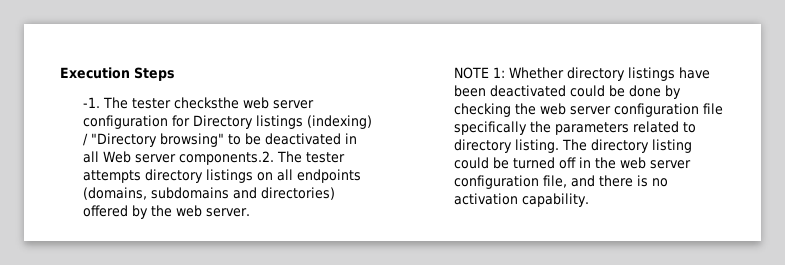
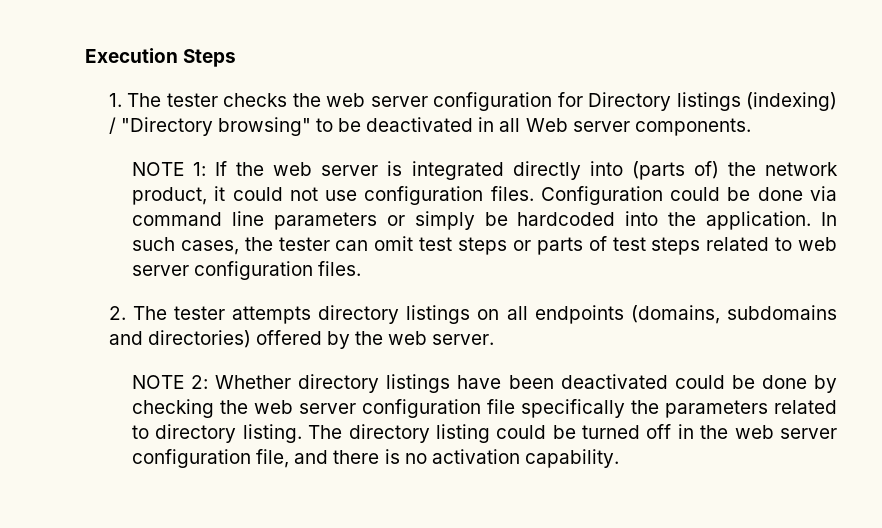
[82,97,239,109] -1. The tester checksthe -> [108,93,321,107] 1. The tester checks the
[178,151,274,165] components.2. -> [634,118,751,136] [131,161,838,180] [131,186,837,205] [131,211,838,230] [131,236,837,255] [131,261,362,280] [108,306,126,320] components. // NOTE 1: If the web server is integrated directly into (parts of) the network product, it could not use configuration files. Configuration could be done via command line parameters or simply be hardcoded into the application. In such cases, the tester can omit test steps or parts of test steps related to web server configuration files. // 2.
[493,67,506,78] 1: -> [191,375,209,389] 2:

